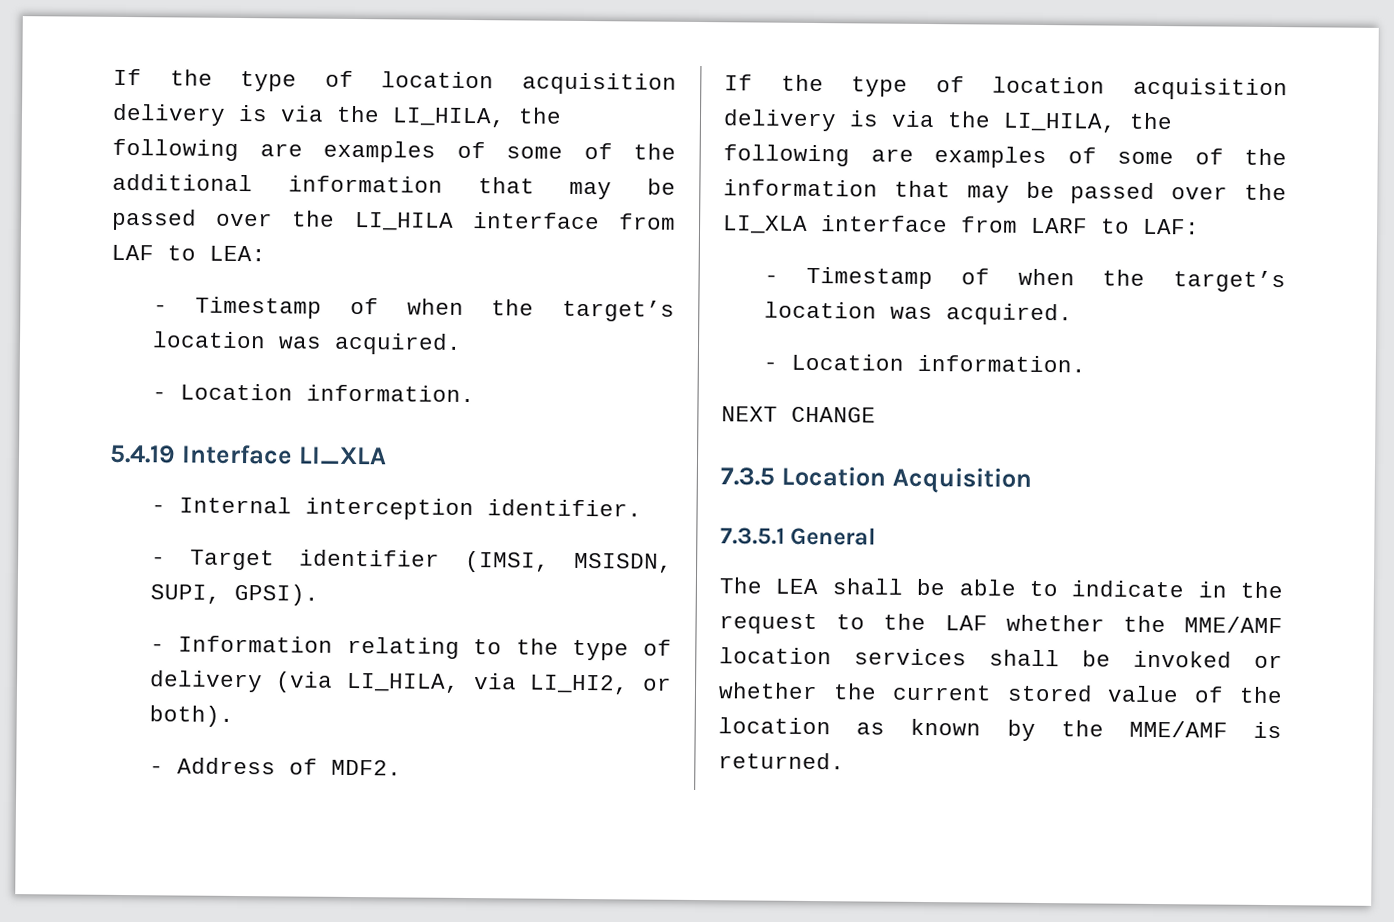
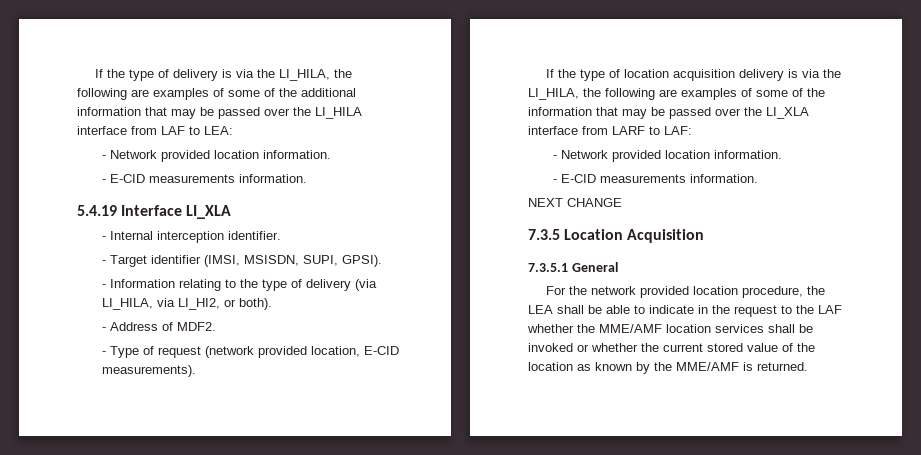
[113,68,677,95] If the type of location acquisition -> [95,69,170,81] If the type of
[195,296,675,322] [151,331,462,355] [151,383,293,401] Timestamp of when the target’s location was acquired. // - Location -> [110,150,332,162] [102,174,236,183] Network provided location information. // - E-CID measurements
(402, 767) none -> [102,346,400,358] [102,365,197,377] // - Type of request (network provided location, E-CID measurements).
[806,266,1286,293] [763,301,1073,326] [762,353,904,371] Timestamp of when the target’s location was acquired. // - Location -> [561,150,783,162] [553,174,687,183] Network provided location information. // - E-CID measurements
[719,577,762,594] The -> [546,286,826,298] For the network provided location procedure, the

